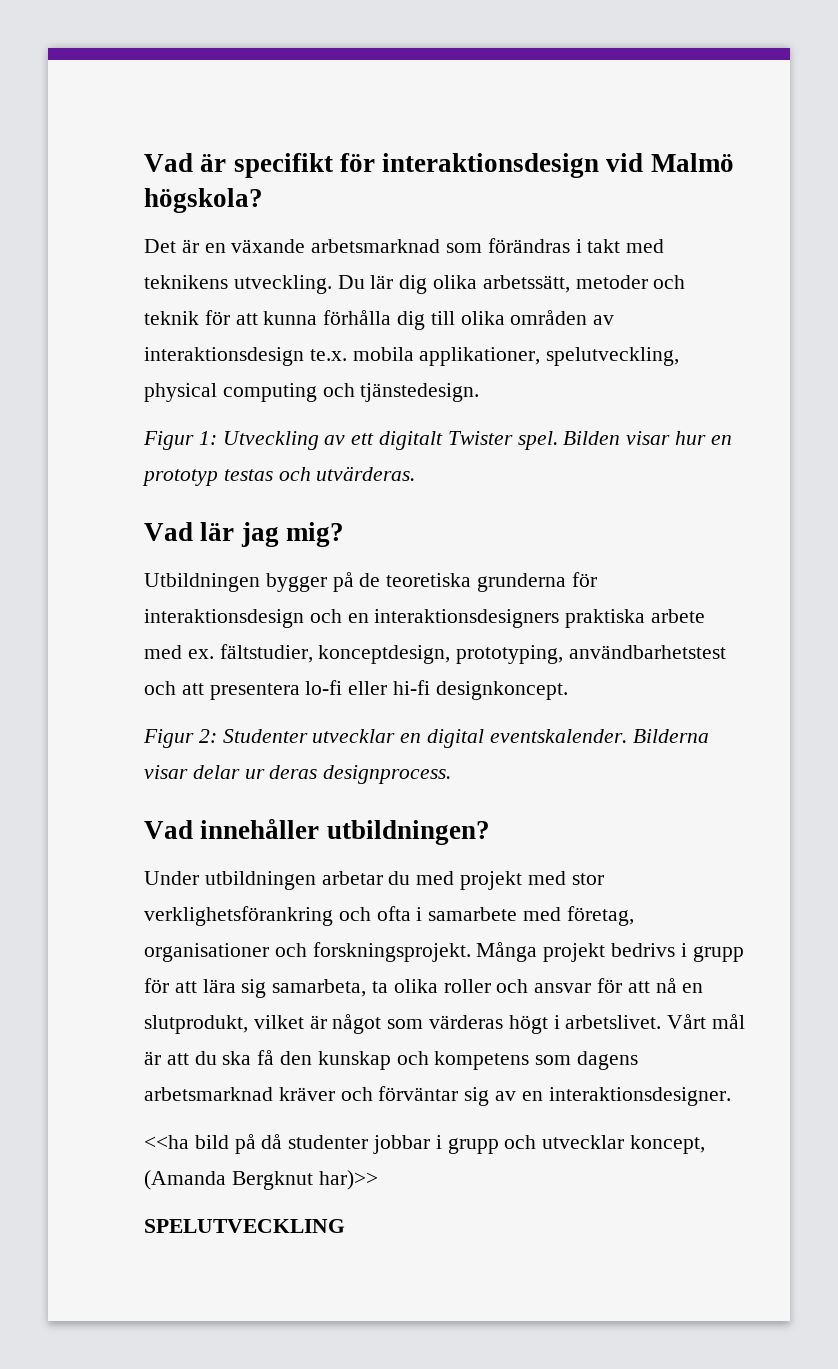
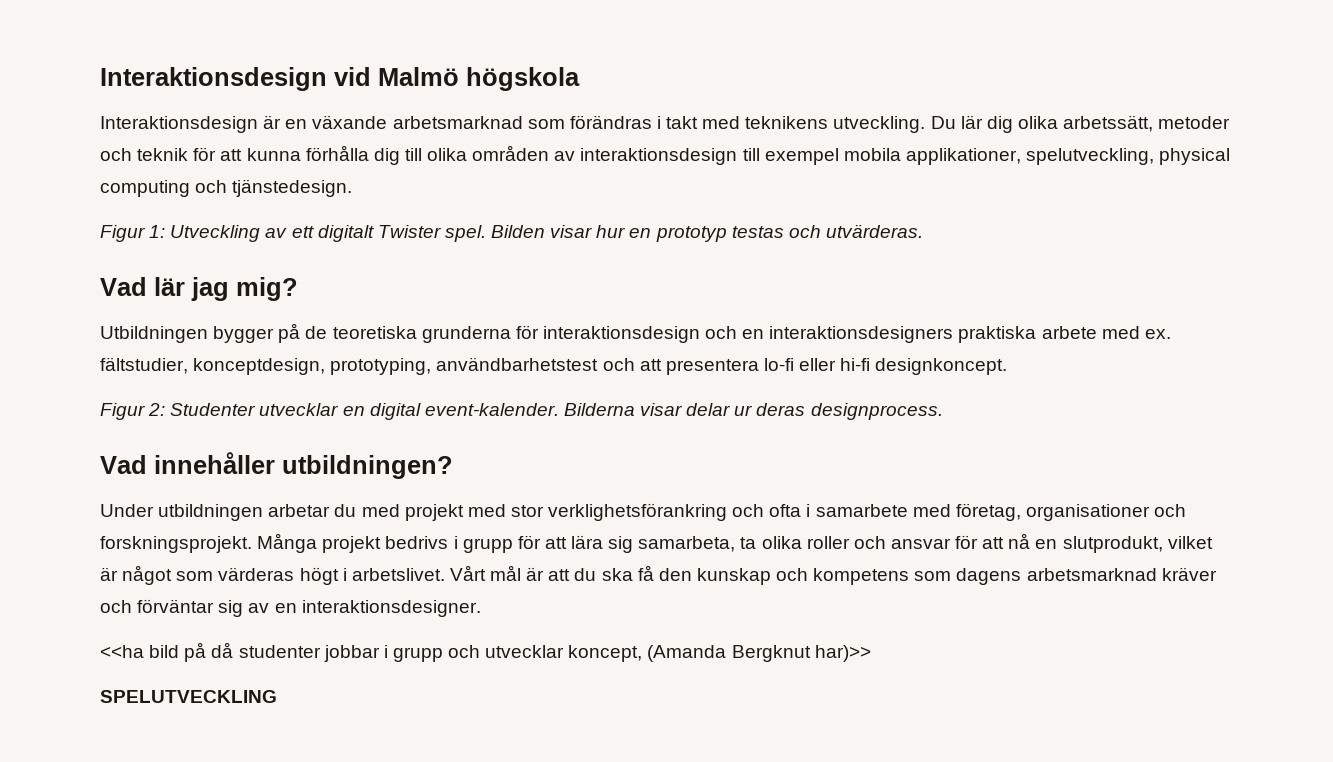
[144,153,734,178] [144,188,263,213] [144,239,176,253] Vad är specifikt för interaktionsdesign vid Malmö högskola? // Det -> [100,67,580,91] [100,116,258,133] Interaktionsdesign vid Malmö högskola // Interaktionsdesign
[309,349,347,361] te.x. -> [742,148,839,165] till exempel
[489,729,627,743] eventskalender. -> [424,403,559,416] event-kalender.

